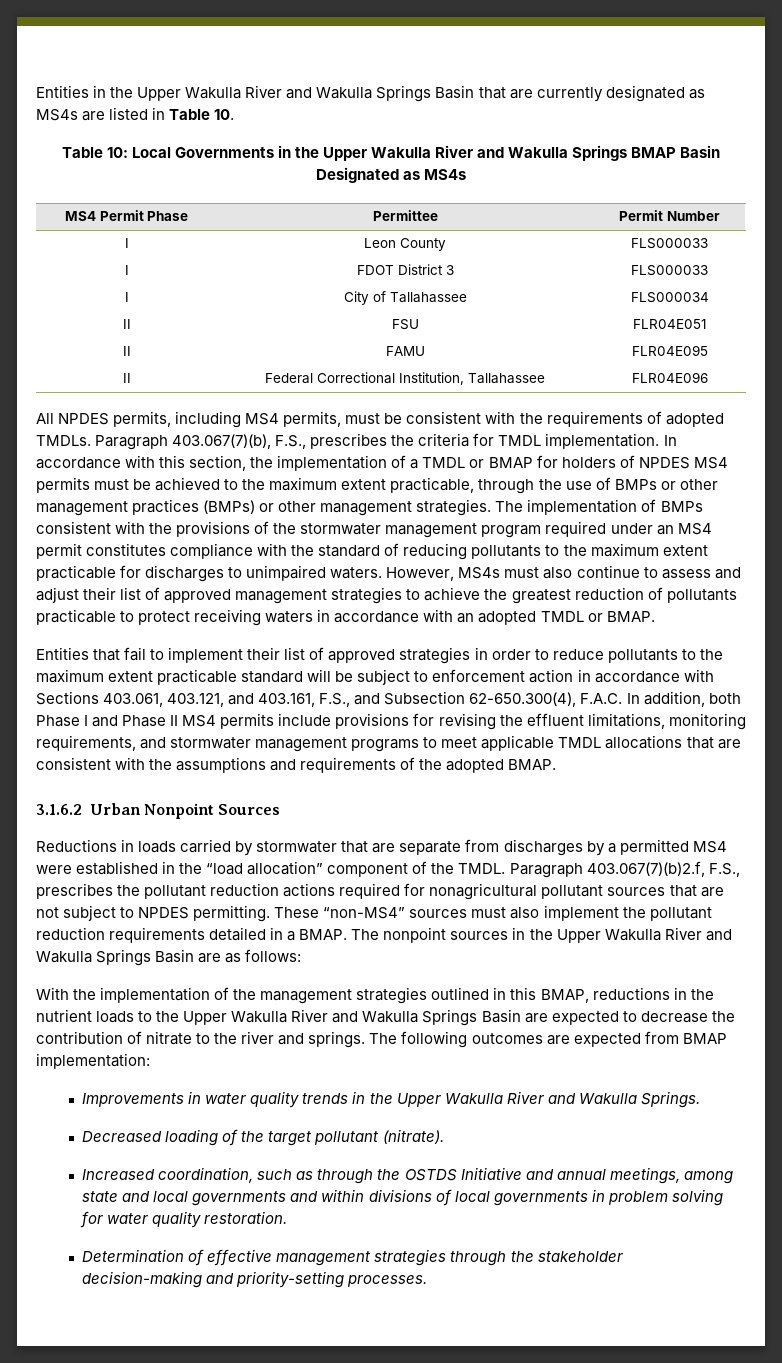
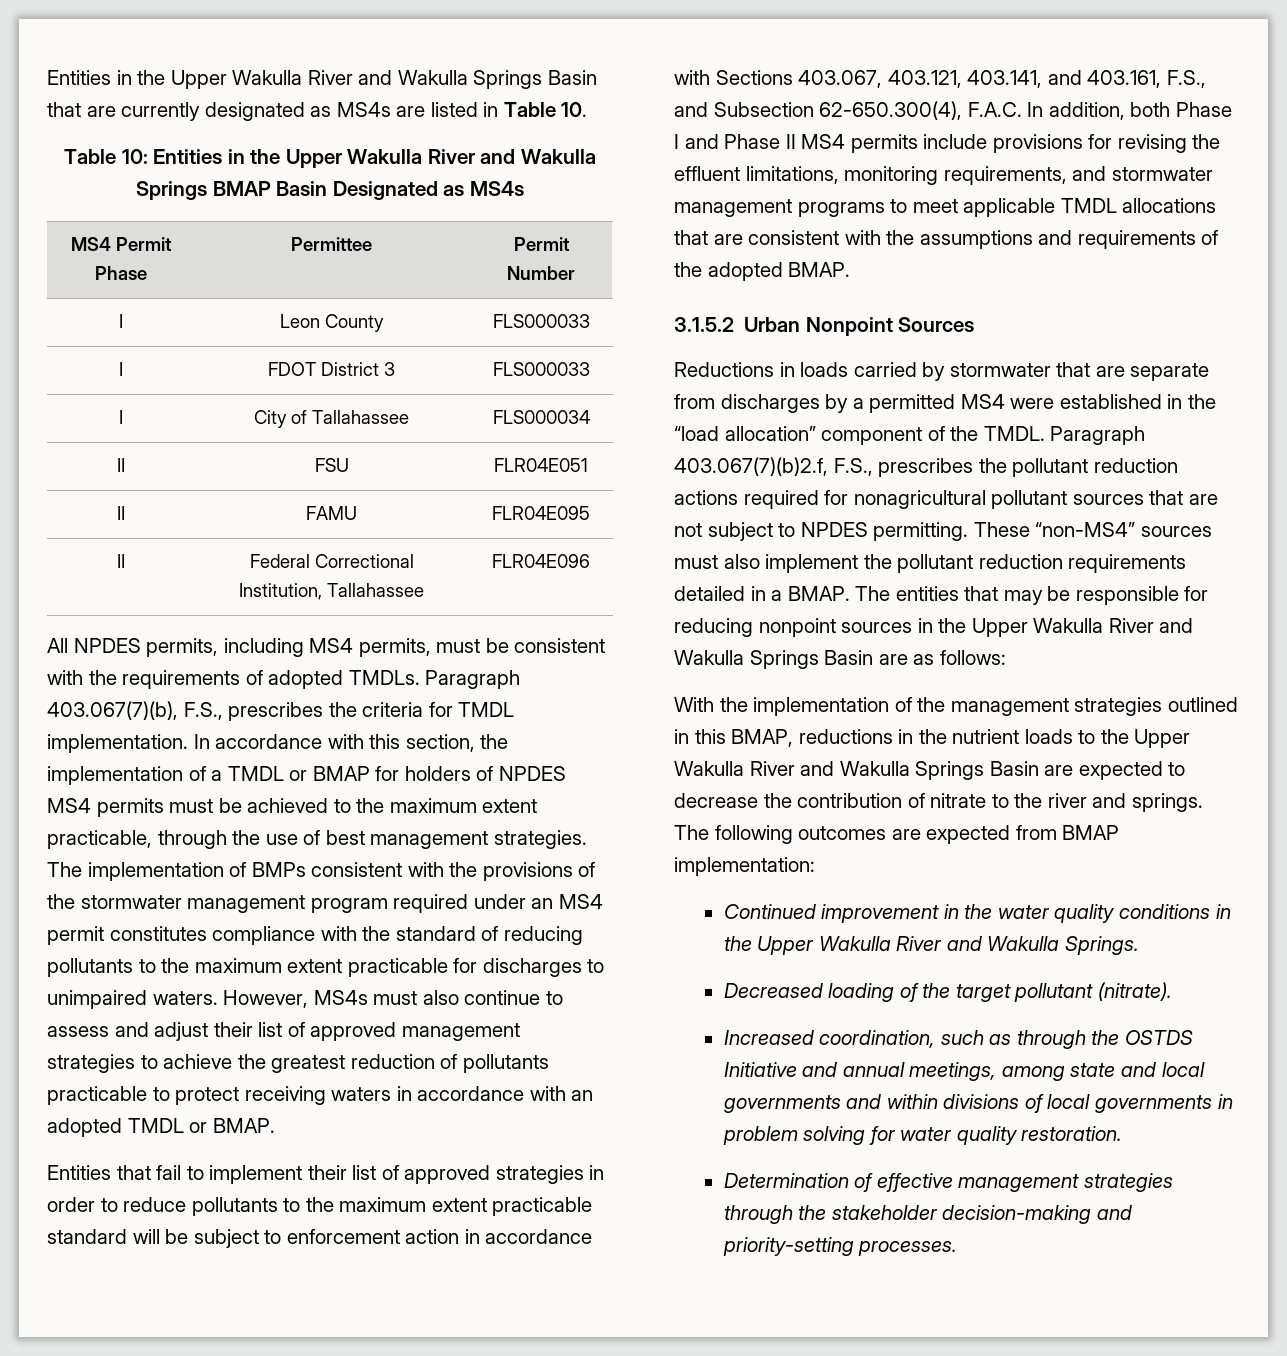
[131,147,274,158] Local Governments -> [153,149,223,164] Entities
[614,479,718,490] [36,499,317,516] BMPs or other management practices (BMPs) or other -> [325,830,365,845] best
[103,693,225,707] 403.061, 403.121, -> [798,70,1043,88] 403.067, 403.121, 403.141,
[36,804,82,815] 3.1.6.2 -> [674,317,734,332] 3.1.5.2
(380, 934) none -> [895,586,1209,605] [674,618,753,637] entities that may be responsible for reducing
[82,1091,349,1108] Improvements in water quality trends -> [723,904,1210,923] Continued improvement in the water quality conditions

